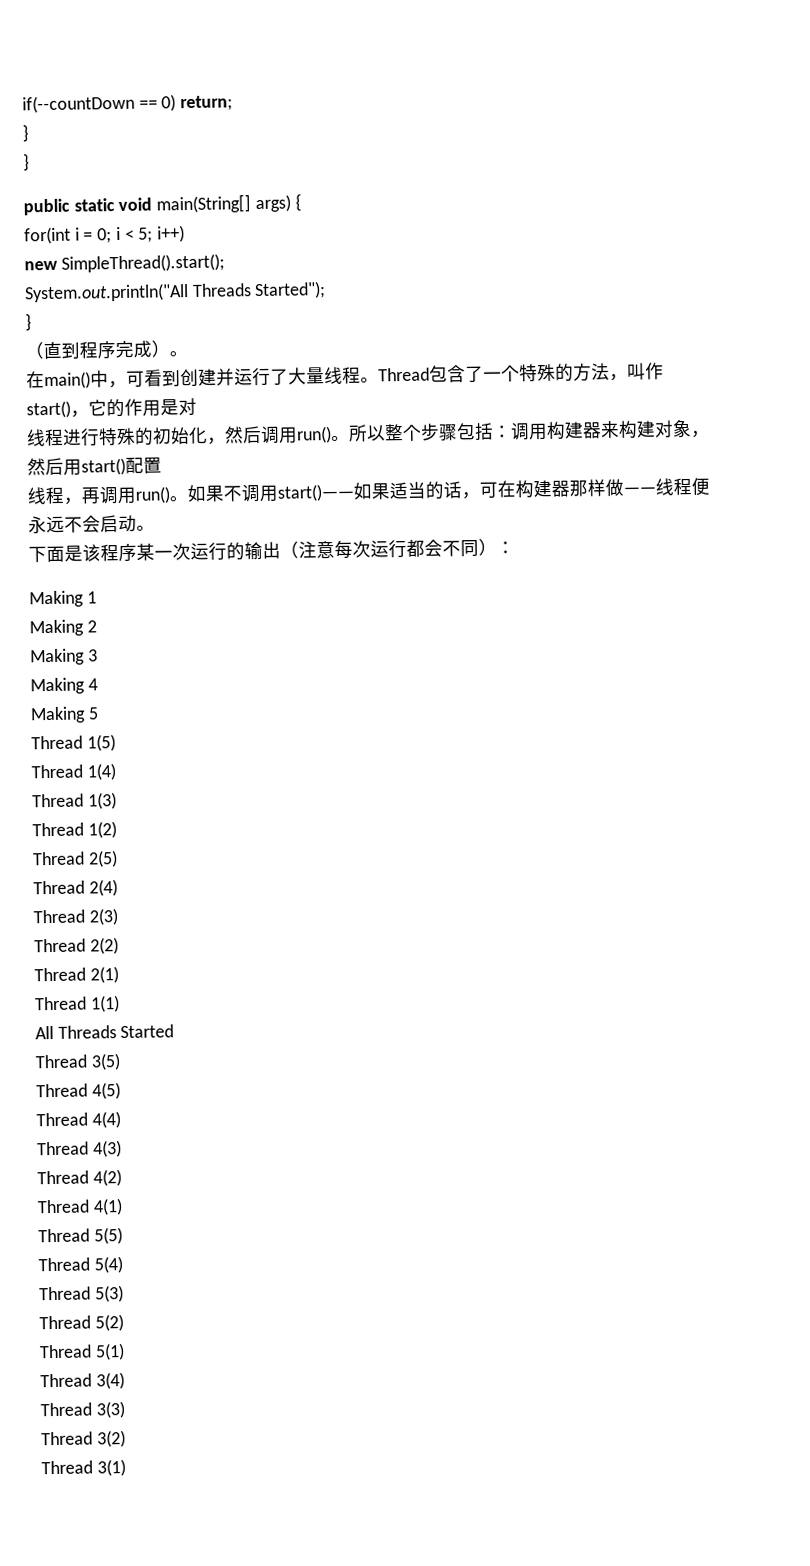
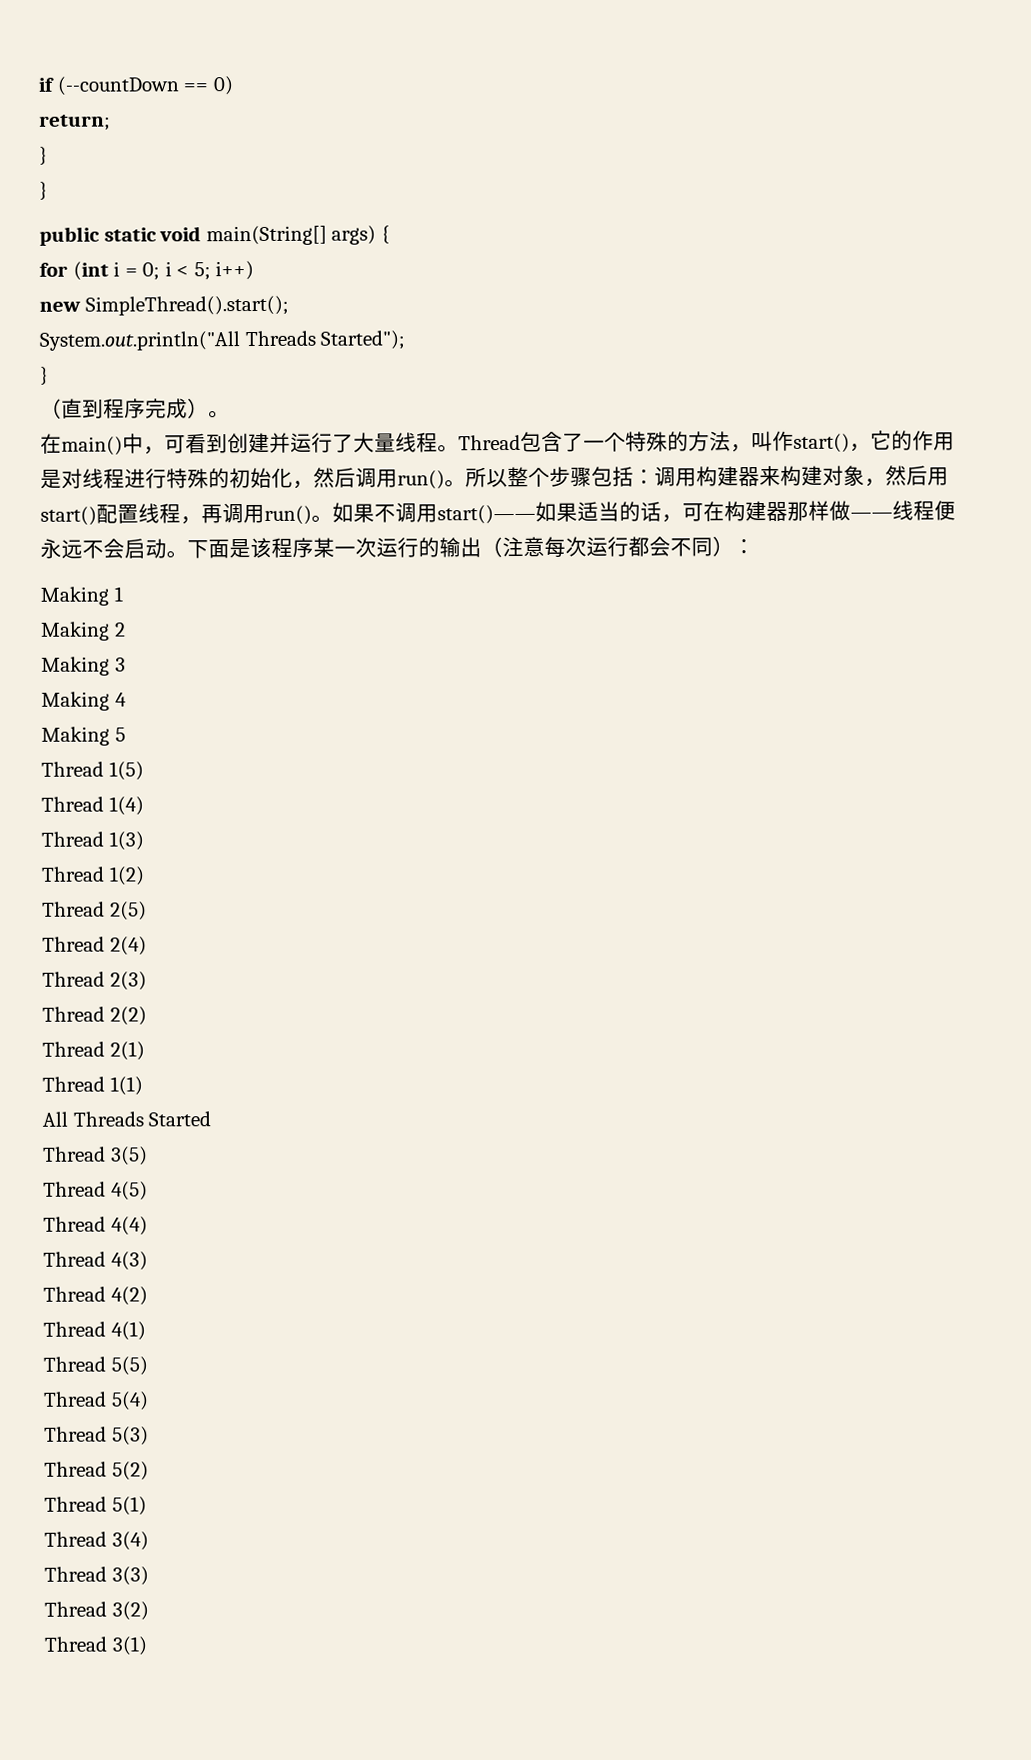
[22,94,135,114] if(--countDown -> [38,76,179,96] if (--countDown
(177, 103) none -> (233, 86) //
[24,226,71,245] for(int -> [39,261,109,281] for (int
(197, 406) // -> (83, 478) none
(162, 465) // -> (139, 514) none
(155, 528) // -> (188, 554) none

